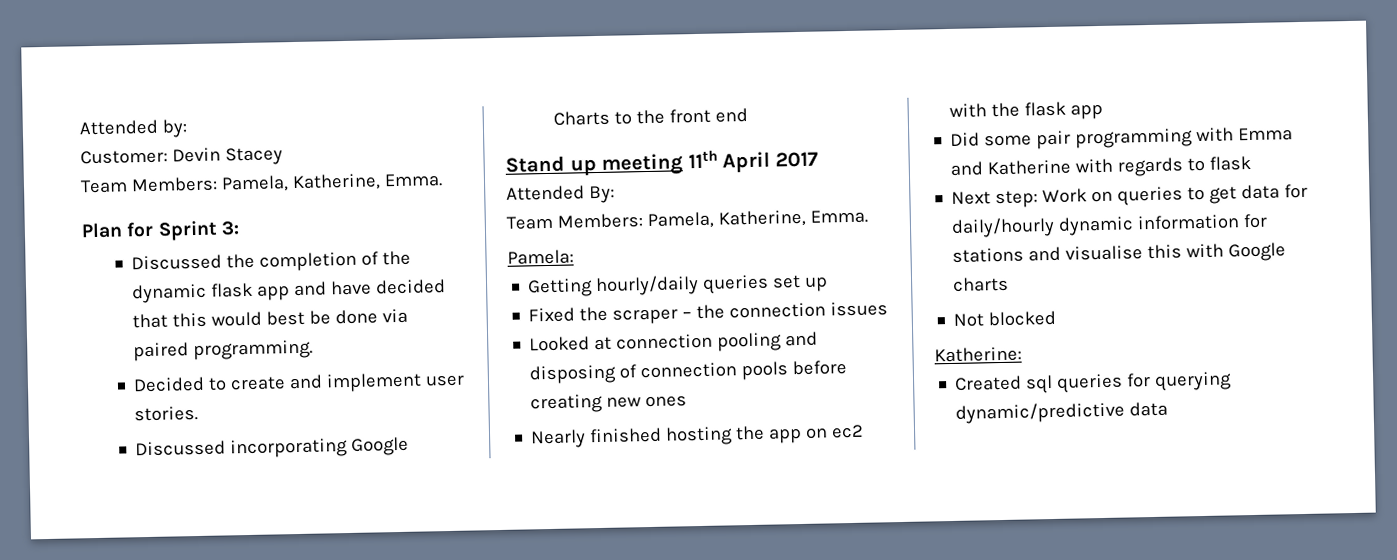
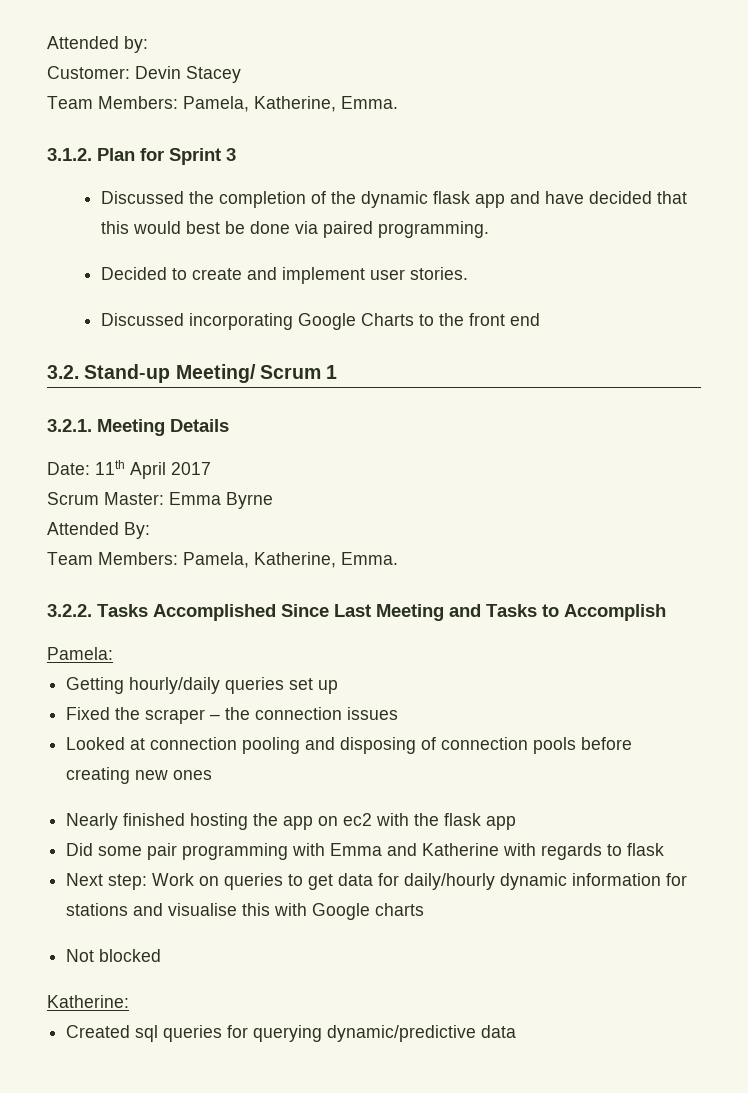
(443, 180) none -> [47,148,92,161] 3.1.2.
[220,221,240,236] 3: -> [226,148,236,161] 3
[505,153,684,176] Stand up meeting -> [47,364,338,383] [47,419,229,436] [47,462,90,475] 3.2. Stand-up Meeting/ Scrum 1 // 3.2.1. Meeting Details // Date:
(818, 159) none -> [47,492,273,509] // Scrum Master: Emma Byrne
(868, 216) none -> [47,604,666,621] // 3.2.2. Tasks Accomplished Since Last Meeting and Tasks to Accomplish

